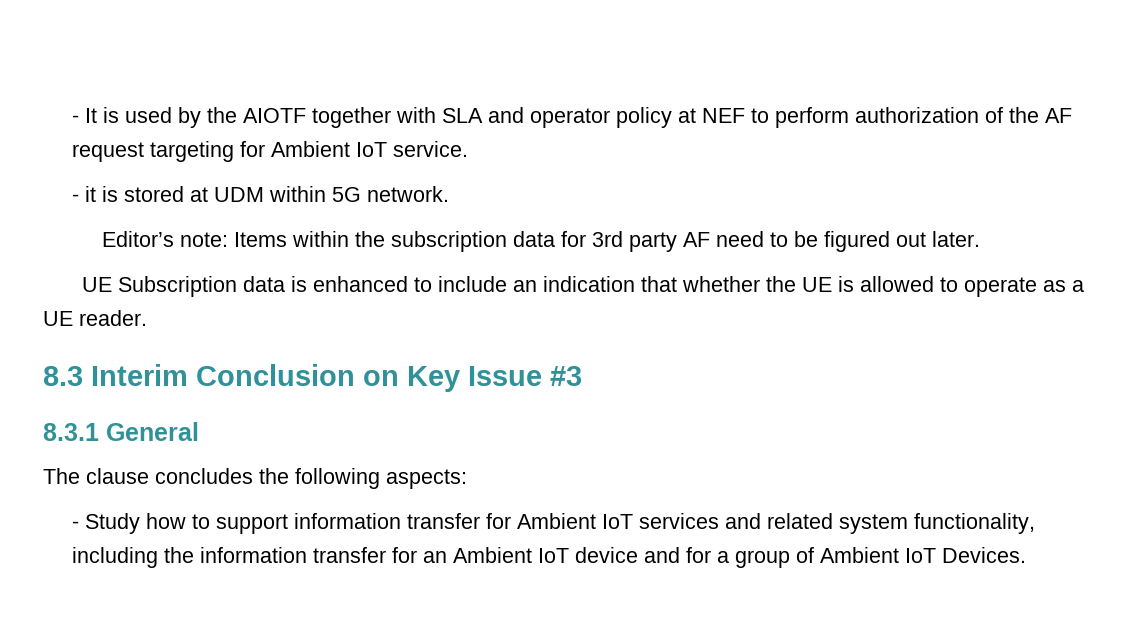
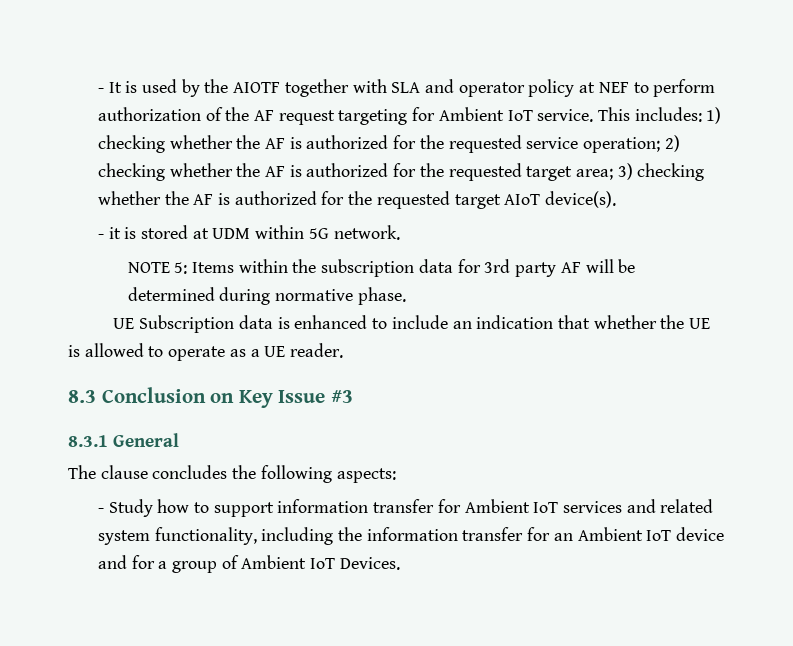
(469, 149) none -> [598,107,722,124] [97,135,680,153] [97,163,705,181] [97,191,617,209] This includes: 1) checking whether the AF is authorized for the requested service operation; 2) checking whether the AF is authorized for the requested target area; 3) checking whether the AF is authorized for the requested target AIoT device(s).
[101,231,228,247] Editor’s note: -> [127,262,188,274] NOTE 5:
[715,231,980,252] need to be figured out later. -> [585,259,636,273] [127,287,406,305] will be determined during normative phase.
[91,364,188,386] Interim -> (96, 396) none

